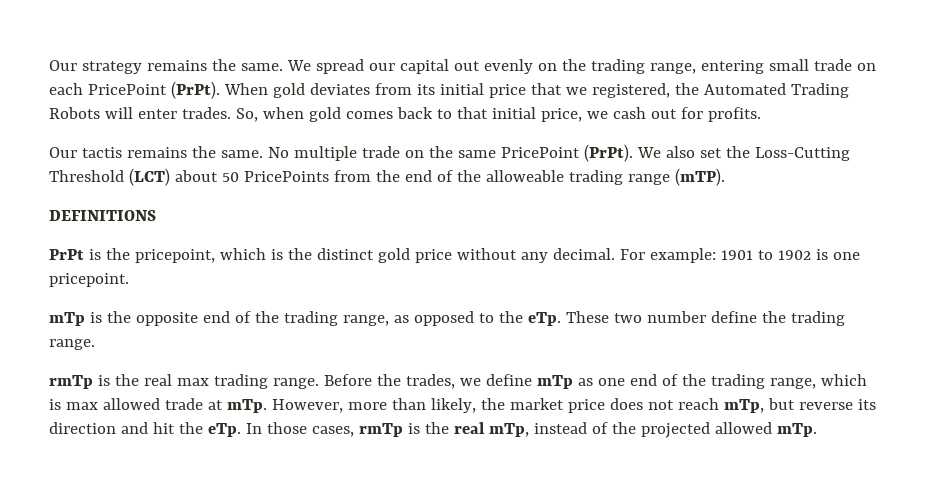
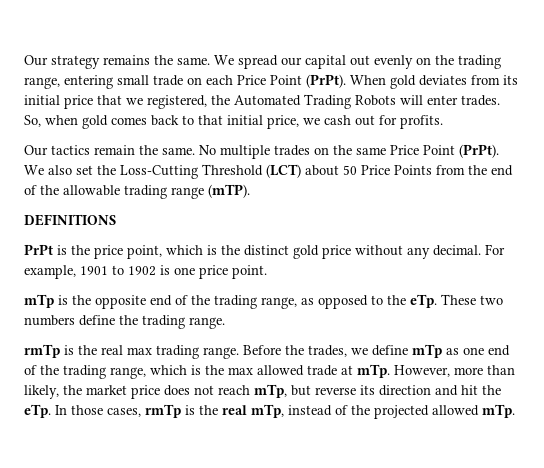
[87,84,167,95] PricePoint -> [237,75,302,85] Price Point
[81,147,187,158] tactis remains -> [51,145,135,155] tactics remain
[361,146,400,158] trade -> [274,145,310,156] trades
[500,147,580,158] PricePoint -> [390,145,455,155] Price Point
[243,171,329,182] PricePoints -> [361,165,432,175] Price Points
[485,170,564,182] alloweable -> [63,185,120,196] allowable
[134,249,215,263] pricepoint, -> [94,245,162,259] price point,
[649,248,716,263] example: -> [24,265,76,279] example,
[49,273,129,287] pricepoint. -> [199,265,267,279] price point.
[646,311,706,323] number -> [24,315,75,326] numbers
(61, 404) none -> [205,365,224,375] the

